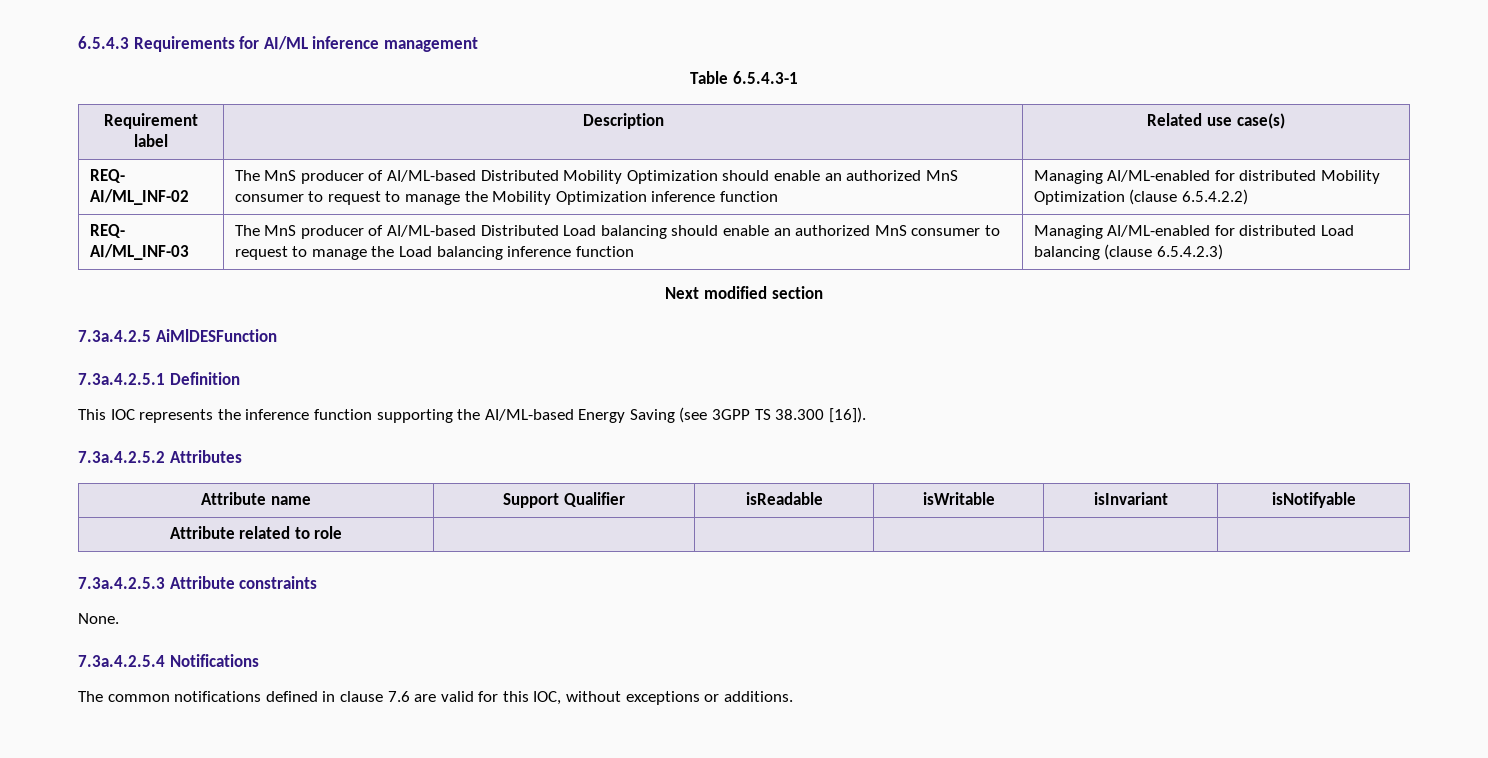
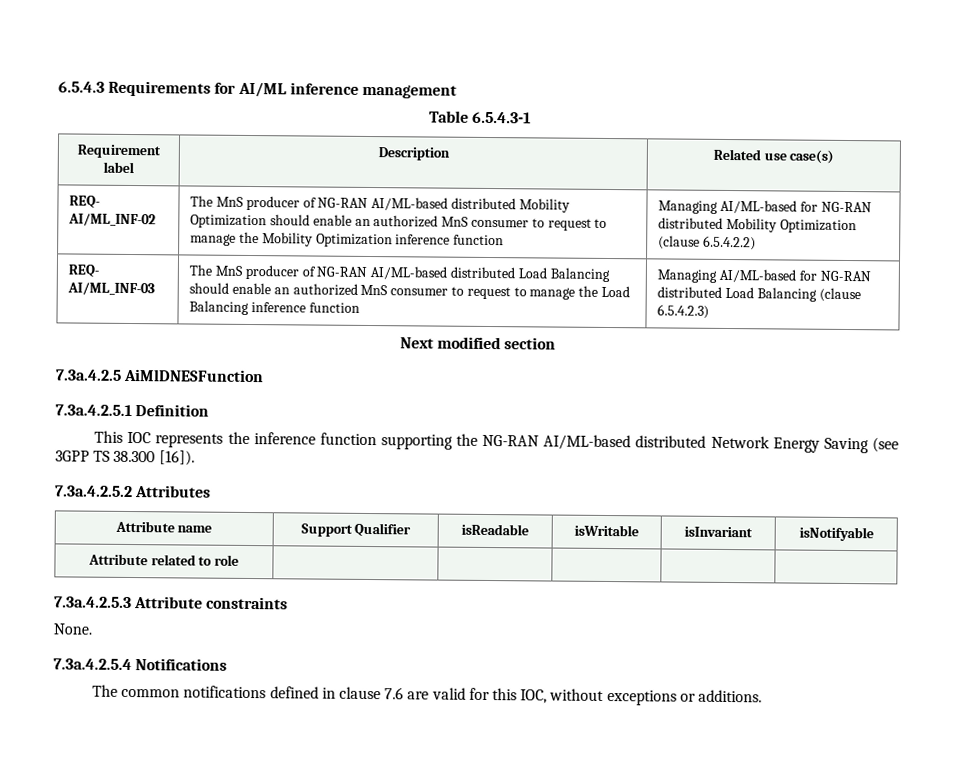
[387,170,559,182] AI/ML-based Distributed -> [317,197,517,211] NG-RAN AI/ML-based distributed
[1107,170,1235,182] AI/ML-enabled for -> [720,199,872,214] AI/ML-based for NG-RAN
[387,225,667,239] AI/ML-based Distributed Load balancing -> [316,266,610,283] NG-RAN AI/ML-based distributed Load Balancing
[436,246,634,260] [1033,225,1355,239] [1033,246,1100,260] balancing inference function | Managing AI/ML-enabled for distributed Load balancing -> [189,300,360,315] [657,268,871,283] [657,286,817,302] Balancing inference function | Managing AI/ML-based for NG-RAN distributed Load Balancing
[155,329,277,342] AiMlDESFunction -> [123,368,265,383] AiMlDNESFunction
[484,409,574,421] AI/ML-based -> [482,434,770,451] NG-RAN AI/ML-based distributed Network

